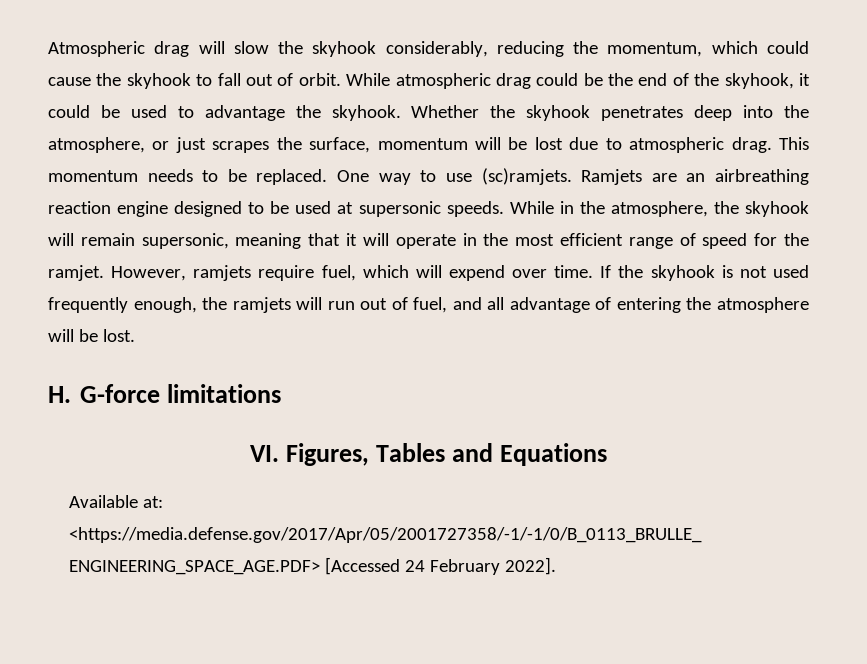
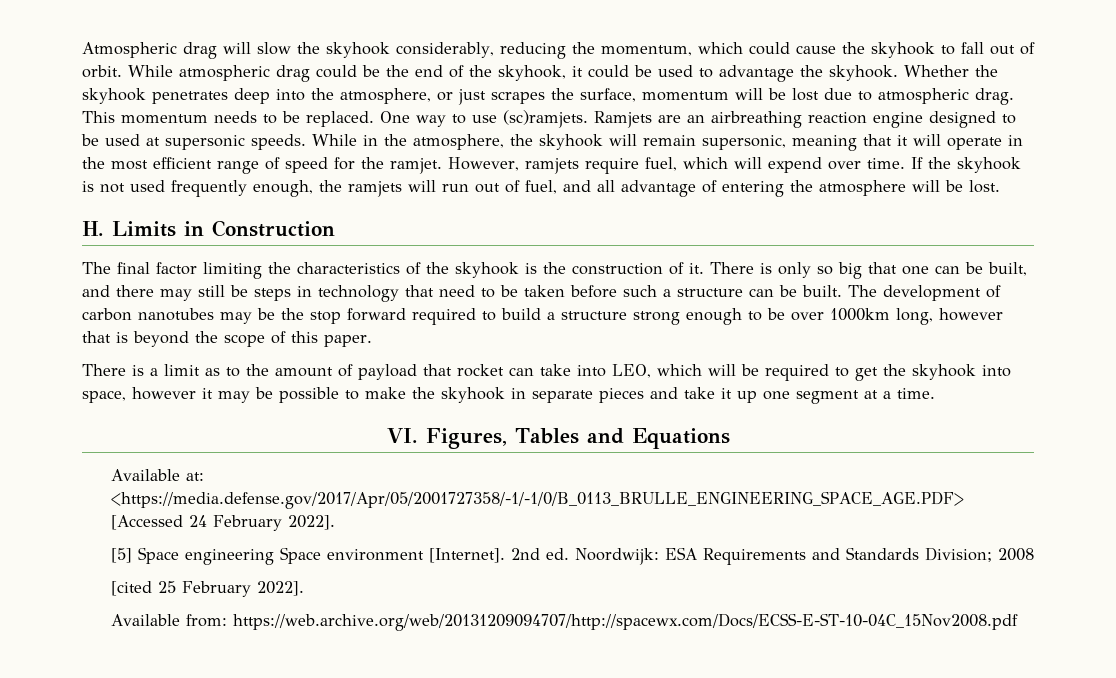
[80,384,282,403] G-force limitations -> [112,220,336,237] [82,262,1027,279] [82,285,1001,302] [82,308,1003,325] [82,331,372,347] [82,364,1011,381] [82,387,935,404] Limits in Construction // The final factor limiting the characteristics of the skyhook is the construction of it. There is only so big that one can be built, and there may still be steps in technology that need to be taken before such a structure can be built. The development of carbon nanotubes may be the stop forward required to build a structure strong enough to be over 1000km long, however that is beyond the scope of this paper. // There is a limit as to the amount of payload that rocket can take into LEO, which will be required to get the skyhook into space, however it may be possible to make the skyhook in separate pieces and take it up one segment at a time.
(556, 566) none -> [110,547,1034,565] [110,581,304,597] [110,613,1018,631] // [5] Space engineering Space environment [Internet]. 2nd ed. Noordwijk: ESA Requirements and Standards Division; 2008 // [cited 25 February 2022]. // Available from: https://web.archive.org/web/20131209094707/http://spacewx.com/Docs/ECSS-E-ST-10-04C_15Nov2008.pdf

